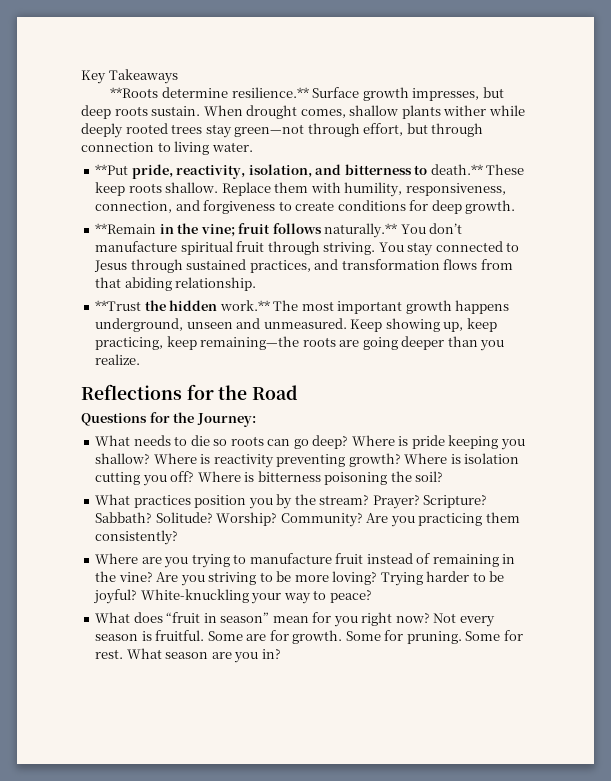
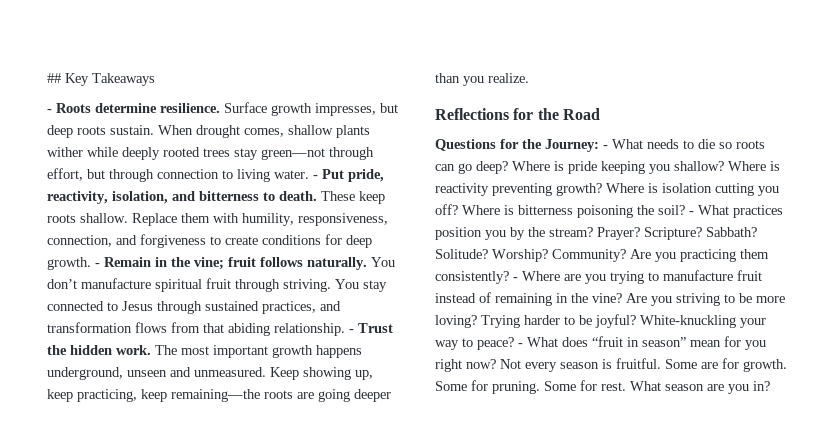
(81, 77) none -> [47,73,61,83] ##
[110,87,309,98] **Roots determine resilience.** -> [47,103,220,113] - Roots determine resilience.
[95,164,129,175] // **Put -> [313,169,344,179] - Put
[430,164,483,175] death.** -> [279,191,317,201] death.
[95,223,157,234] // **Remain -> [95,257,151,267] - Remain
[324,223,398,238] naturally.** -> [307,257,367,270] naturally.
[95,300,142,311] // **Trust -> [349,323,393,333] - Trust
[219,300,270,311] work.** -> [116,345,151,355] work.
(256, 420) // -> [603,145,608,149] -
(444, 476) // -> [689,211,694,215] -
(179, 537) // -> [513,277,518,281] -
(372, 596) // -> [518,343,523,347] -

